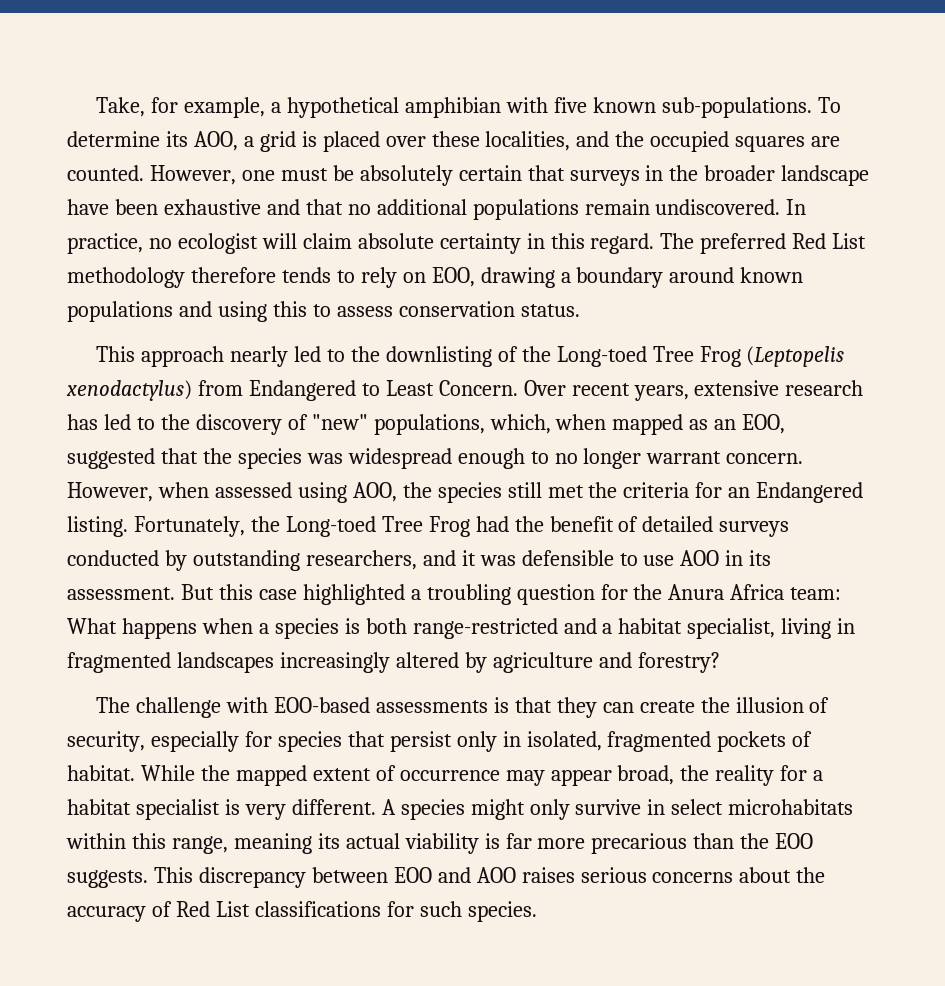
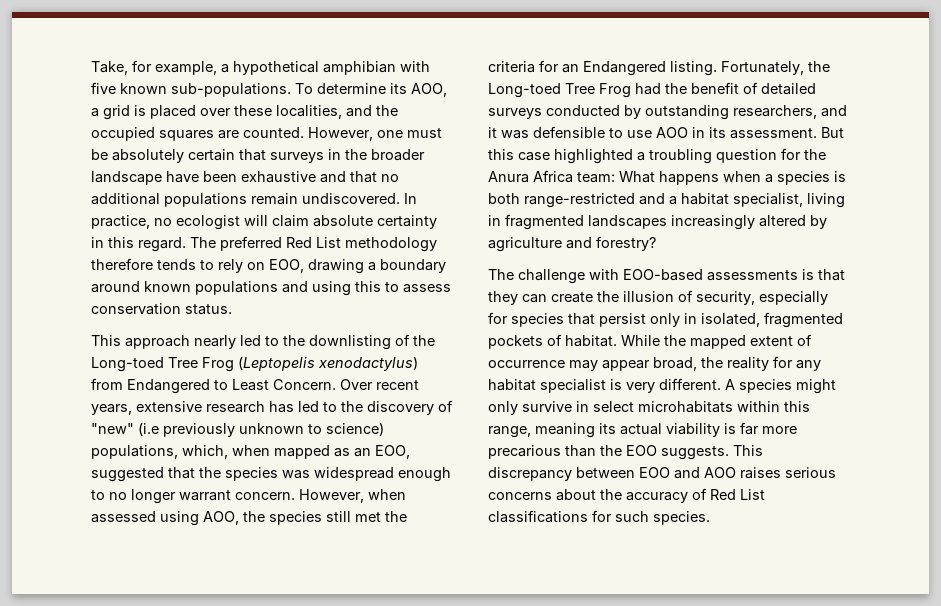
(368, 422) none -> [138,422,384,437] (i.e previously unknown to science)
[813,770,824,781] a -> [796,360,821,371] any

